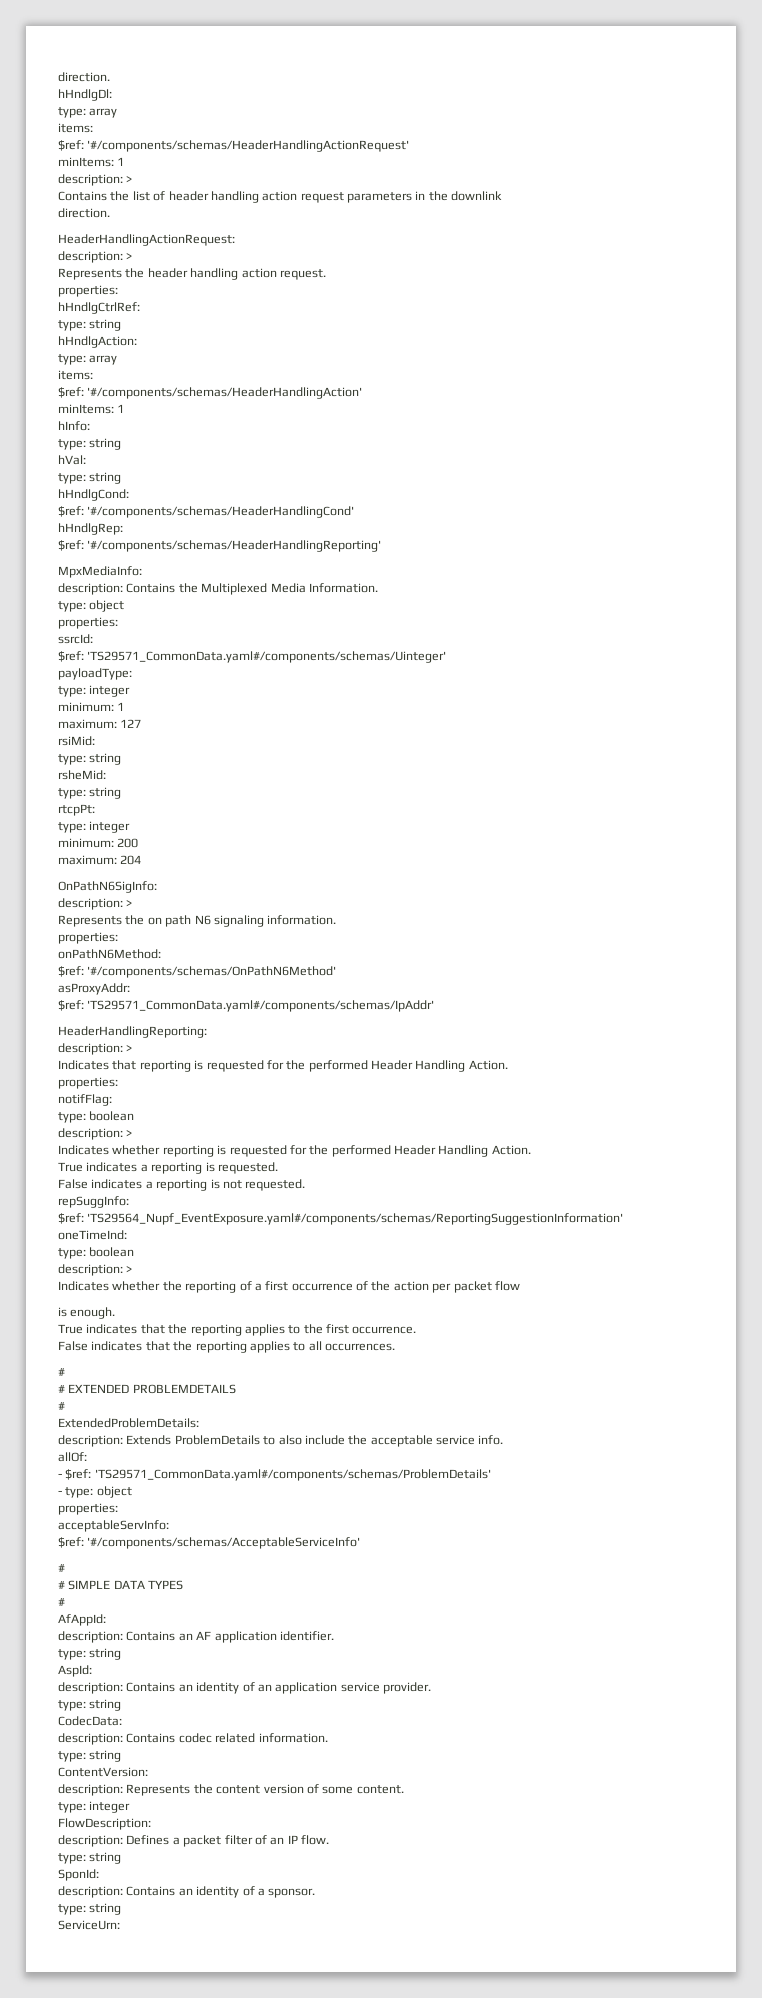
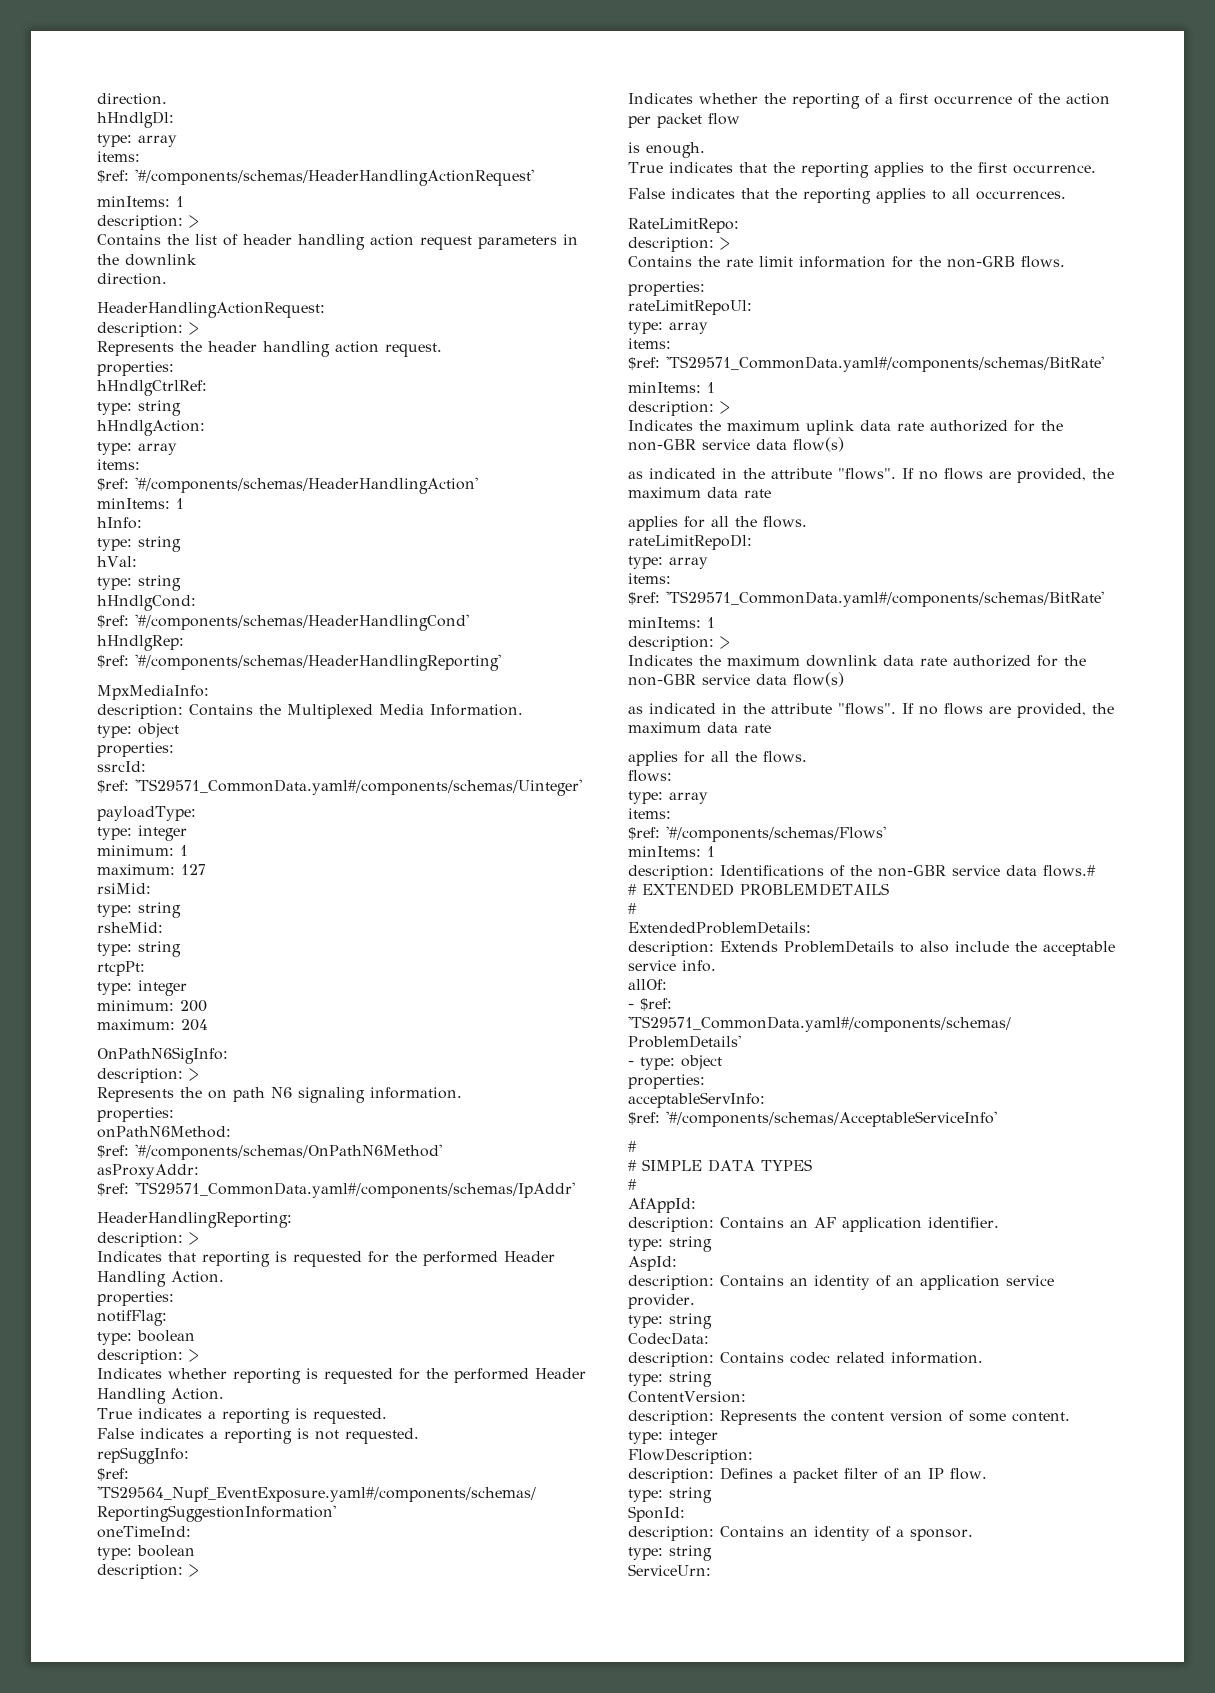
[58,1368,65,1376] # -> [628,218,739,233] [628,237,729,252] [628,256,1065,268] [628,281,705,296] [628,300,752,315] [628,321,708,334] [628,338,671,349] [628,356,1104,372] [628,382,715,393] [628,401,729,416] [628,420,1063,435] [628,437,844,452] [628,468,1114,483] [628,487,771,498] [628,516,807,531] [628,534,752,550] [628,556,708,569] [628,573,671,584] [628,591,1104,607] [628,617,715,628] [628,636,729,651] [628,655,1086,667] [628,672,844,687] [628,703,1114,718] [628,722,771,733] [628,751,807,766] [628,770,672,782] [628,791,708,804] [628,808,671,819] [628,826,886,842] [628,846,715,857] [628,865,1096,880] RateLimitRepo: // description: > // Contains the rate limit information for the non-GRB flows. // properties: // rateLimitRepoUl: // type: array // items: // $ref: 'TS29571_CommonData.yaml#/components/schemas/BitRate' // minItems: 1 // description: > // Indicates the maximum uplink data rate authorized for the non-GBR service data flow(s) // as indicated in the attribute "flows". If no flows are provided, the maximum data rate // applies for all the flows. // rateLimitRepoDl: // type: array // items: // $ref: 'TS29571_CommonData.yaml#/components/schemas/BitRate' // minItems: 1 // description: > // Indicates the maximum downlink data rate authorized for the non-GBR service data flow(s) // as indicated in the attribute "flows". If no flows are provided, the maximum data rate // applies for all the flows. // flows: // type: array // items: // $ref: '#/components/schemas/Flows' // minItems: 1 // description: Identifications of the non-GBR service data flows.#

